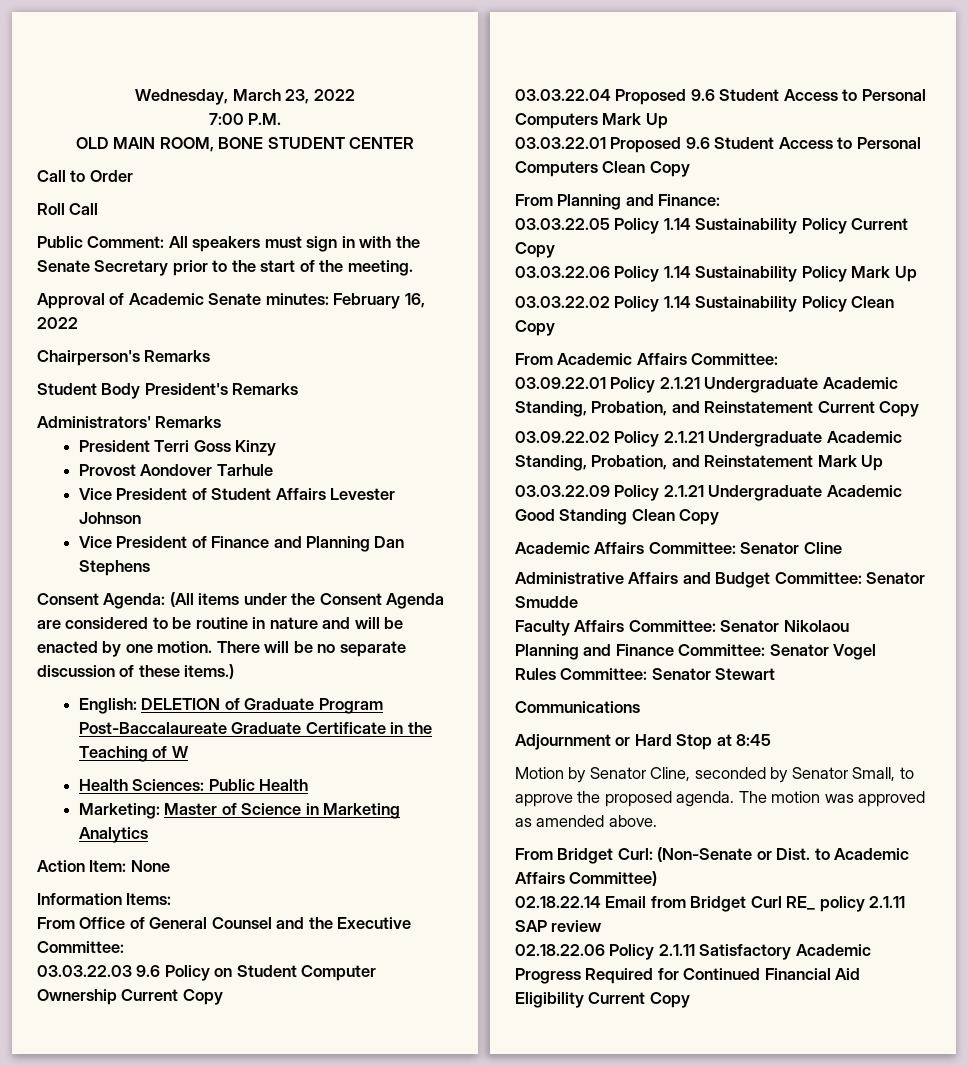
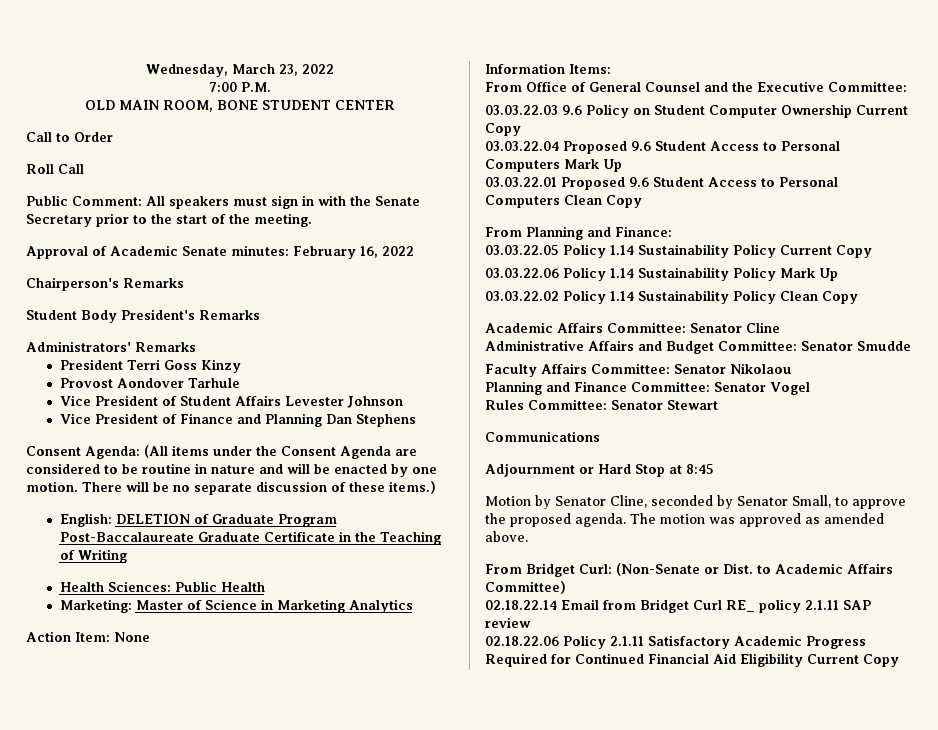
[171,746,189,758] W -> [77,549,127,563] Writing
[515,353,779,365] [515,377,898,393] [515,401,920,417] [515,431,902,447] [515,455,884,471] [515,485,902,501] [515,509,720,525] // From Academic Affairs Committee: // 03.09.22.01 Policy 2.1.21 Undergraduate Academic Standing, Probation, and Reinstatement Current Copy // 03.09.22.02 Policy 2.1.21 Undergraduate Academic Standing, Probation, and Reinstatement Mark Up // 03.03.22.09 Policy 2.1.21 Undergraduate Academic Good Standing Clean Copy -> (858, 297) none

